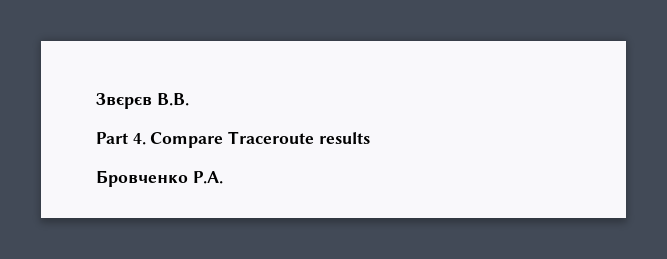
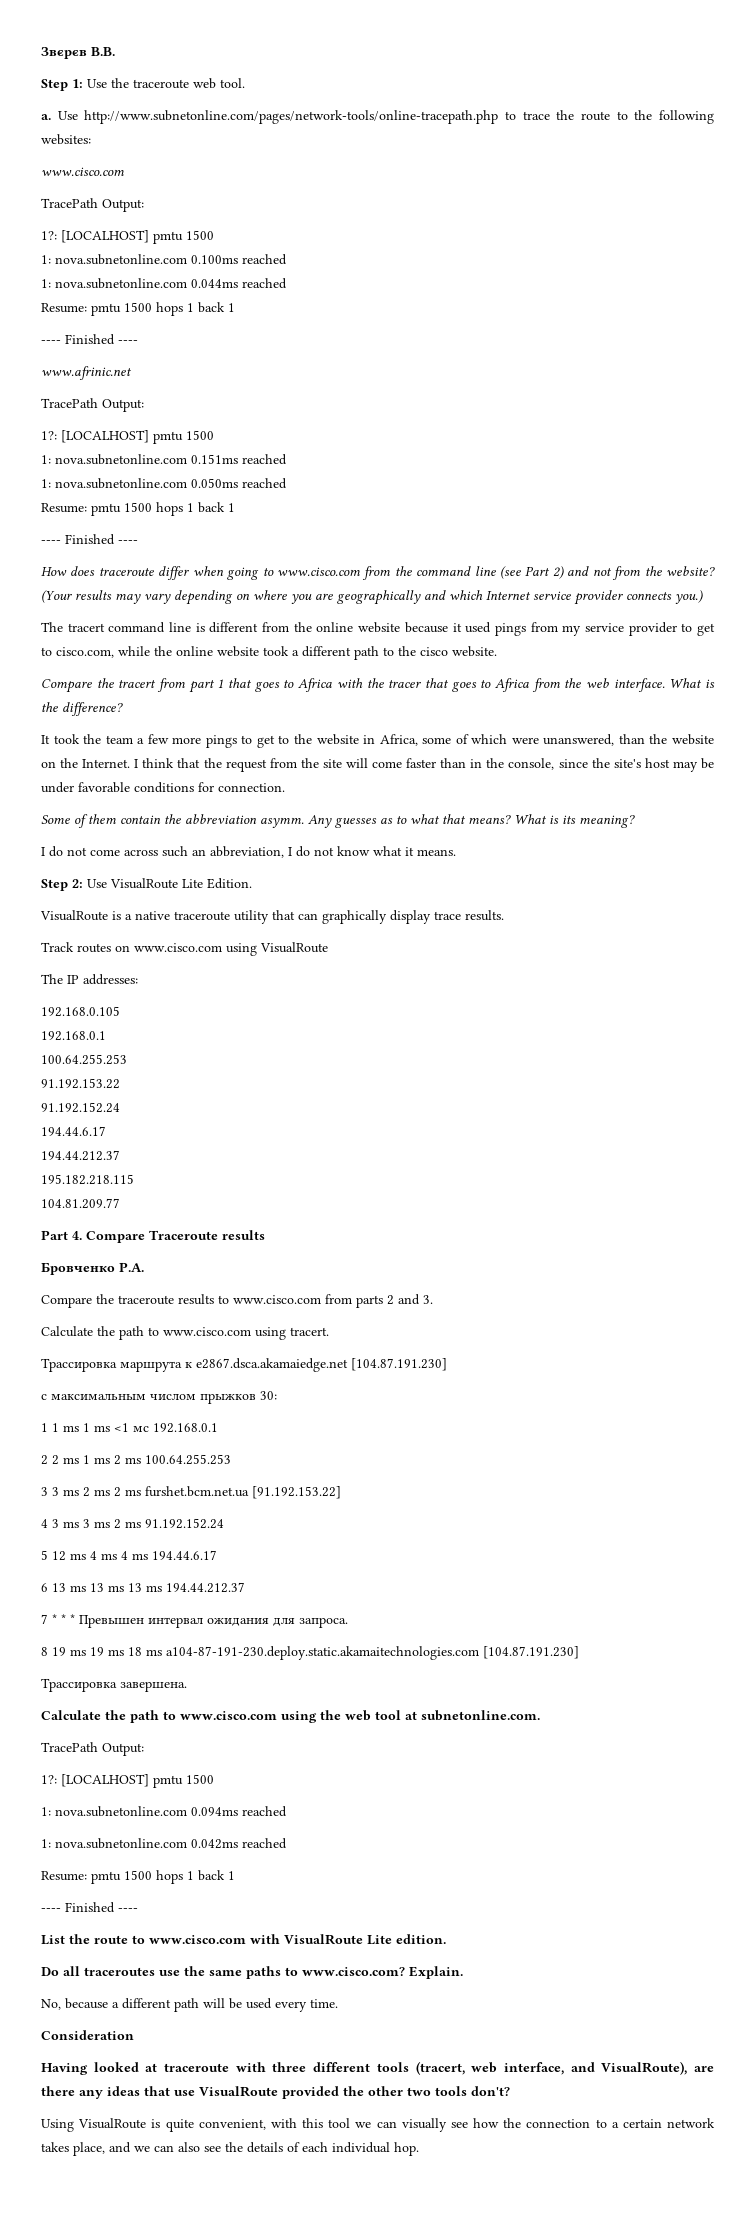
(189, 99) none -> [41,78,245,91] [41,110,714,124] [41,134,91,145] [41,167,124,176] [41,198,144,212] [41,230,214,244] [41,254,287,265] [41,278,287,289] [41,302,235,316] [41,334,138,345] [41,366,132,380] [41,398,144,412] [41,430,214,444] [41,454,287,465] [41,478,287,489] [41,502,235,516] [41,534,138,545] [41,566,716,580] [41,590,703,605] [41,622,716,636] [41,646,497,660] [41,678,715,693] [41,702,123,716] [41,734,714,748] [41,758,714,772] [41,782,285,793] [41,814,635,828] [41,846,456,858] [41,878,252,891] [40,910,504,924] [41,942,328,956] [41,974,138,985] [41,1006,120,1017] [41,1031,106,1041] [41,1054,127,1065] [41,1078,120,1089] [41,1102,120,1113] [41,1126,106,1136] [41,1150,120,1161] [41,1174,134,1185] [41,1198,120,1209] // Step 1: Use the traceroute web tool. // a. Use http://www.subnetonline.com/pages/network-tools/online-tracepath.php to trace the route to the following websites: // www.cisco.com // TracePath Output: // 1?: [LOCALHOST] pmtu 1500 // 1: nova.subnetonline.com 0.100ms reached // 1: nova.subnetonline.com 0.044ms reached // Resume: pmtu 1500 hops 1 back 1 // ---- Finished ---- // www.afrinic.net // TracePath Output: // 1?: [LOCALHOST] pmtu 1500 // 1: nova.subnetonline.com 0.151ms reached // 1: nova.subnetonline.com 0.050ms reached // Resume: pmtu 1500 hops 1 back 1 // ---- Finished ---- // How does traceroute differ when going to www.cisco.com from the command line (see Part 2) and not from the website? (Your results may vary depending on where you are geographically and which Internet service provider connects you.) // The tracert command line is different from the online website because it used pings from my service provider to get to cisco.com, while the online website took a different path to the cisco website. // Compare the tracert from part 1 that goes to Africa with the tracer that goes to Africa from the web interface. What is the difference? // It took the team a few more pings to get to the website in Africa, some of which were unanswered, than the website on the Internet. I think that the request from the site will come faster than in the console, since the site's host may be under favorable conditions for connection. // Some of them contain the abbreviation asymm. Any guesses as to what that means? What is its meaning? // I do not come across such an abbreviation, I do not know what it means. // Step 2: Use VisualRoute Lite Edition. // VisualRoute is a native traceroute utility that can graphically display trace results. // Track routes on www.cisco.com using VisualRoute // The IP addresses: // 192.168.0.105 // 192.168.0.1 // 100.64.255.253 // 91.192.153.22 // 91.192.152.24 // 194.44.6.17 // 194.44.212.37 // 195.182.218.115 // 104.81.209.77
(223, 177) none -> [41,1294,433,1308] [41,1326,329,1340] [41,1358,447,1372] [41,1391,277,1404] [41,1423,218,1433] [41,1454,231,1465] [41,1486,341,1499] [41,1518,224,1529] [41,1550,217,1561] [41,1582,245,1593] [41,1614,348,1628] [41,1646,579,1660] [41,1678,187,1692] [41,1710,540,1723] [41,1742,144,1756] [41,1774,214,1788] [41,1806,287,1817] [41,1838,287,1849] [41,1870,235,1884] [41,1902,138,1913] [41,1934,446,1945] [41,1966,463,1979] [41,1998,338,2012] [41,2030,134,2040] [41,2061,715,2075] [41,2086,510,2099] [41,2118,715,2132] [41,2142,419,2156] // Compare the traceroute results to www.cisco.com from parts 2 and 3. // Calculate the path to www.cisco.com using tracert. // Трассировка маршрута к e2867.dsca.akamaiedge.net [104.87.191.230] // с максимальным числом прыжков 30: // 1 1 ms 1 ms <1 мс 192.168.0.1 // 2 2 ms 1 ms 2 ms 100.64.255.253 // 3 3 ms 2 ms 2 ms furshet.bcm.net.ua [91.192.153.22] // 4 3 ms 3 ms 2 ms 91.192.152.24 // 5 12 ms 4 ms 4 ms 194.44.6.17 // 6 13 ms 13 ms 13 ms 194.44.212.37 // 7 * * * Превышен интервал ожидания для запроса. // 8 19 ms 19 ms 18 ms a104-87-191-230.deploy.static.akamaitechnologies.com [104.87.191.230] // Трассировка завершена. // Calculate the path to www.cisco.com using the web tool at subnetonline.com. // TracePath Output: // 1?: [LOCALHOST] pmtu 1500 // 1: nova.subnetonline.com 0.094ms reached // 1: nova.subnetonline.com 0.042ms reached // Resume: pmtu 1500 hops 1 back 1 // ---- Finished ---- // List the route to www.cisco.com with VisualRoute Lite edition. // Do all traceroutes use the same paths to www.cisco.com? Explain. // No, because a different path will be used every time. // Consideration // Having looked at traceroute with three different tools (tracert, web interface, and VisualRoute), are there any ideas that use VisualRoute provided the other two tools don't? // Using VisualRoute is quite convenient, with this tool we can visually see how the connection to a certain network takes place, and we can also see the details of each individual hop.

